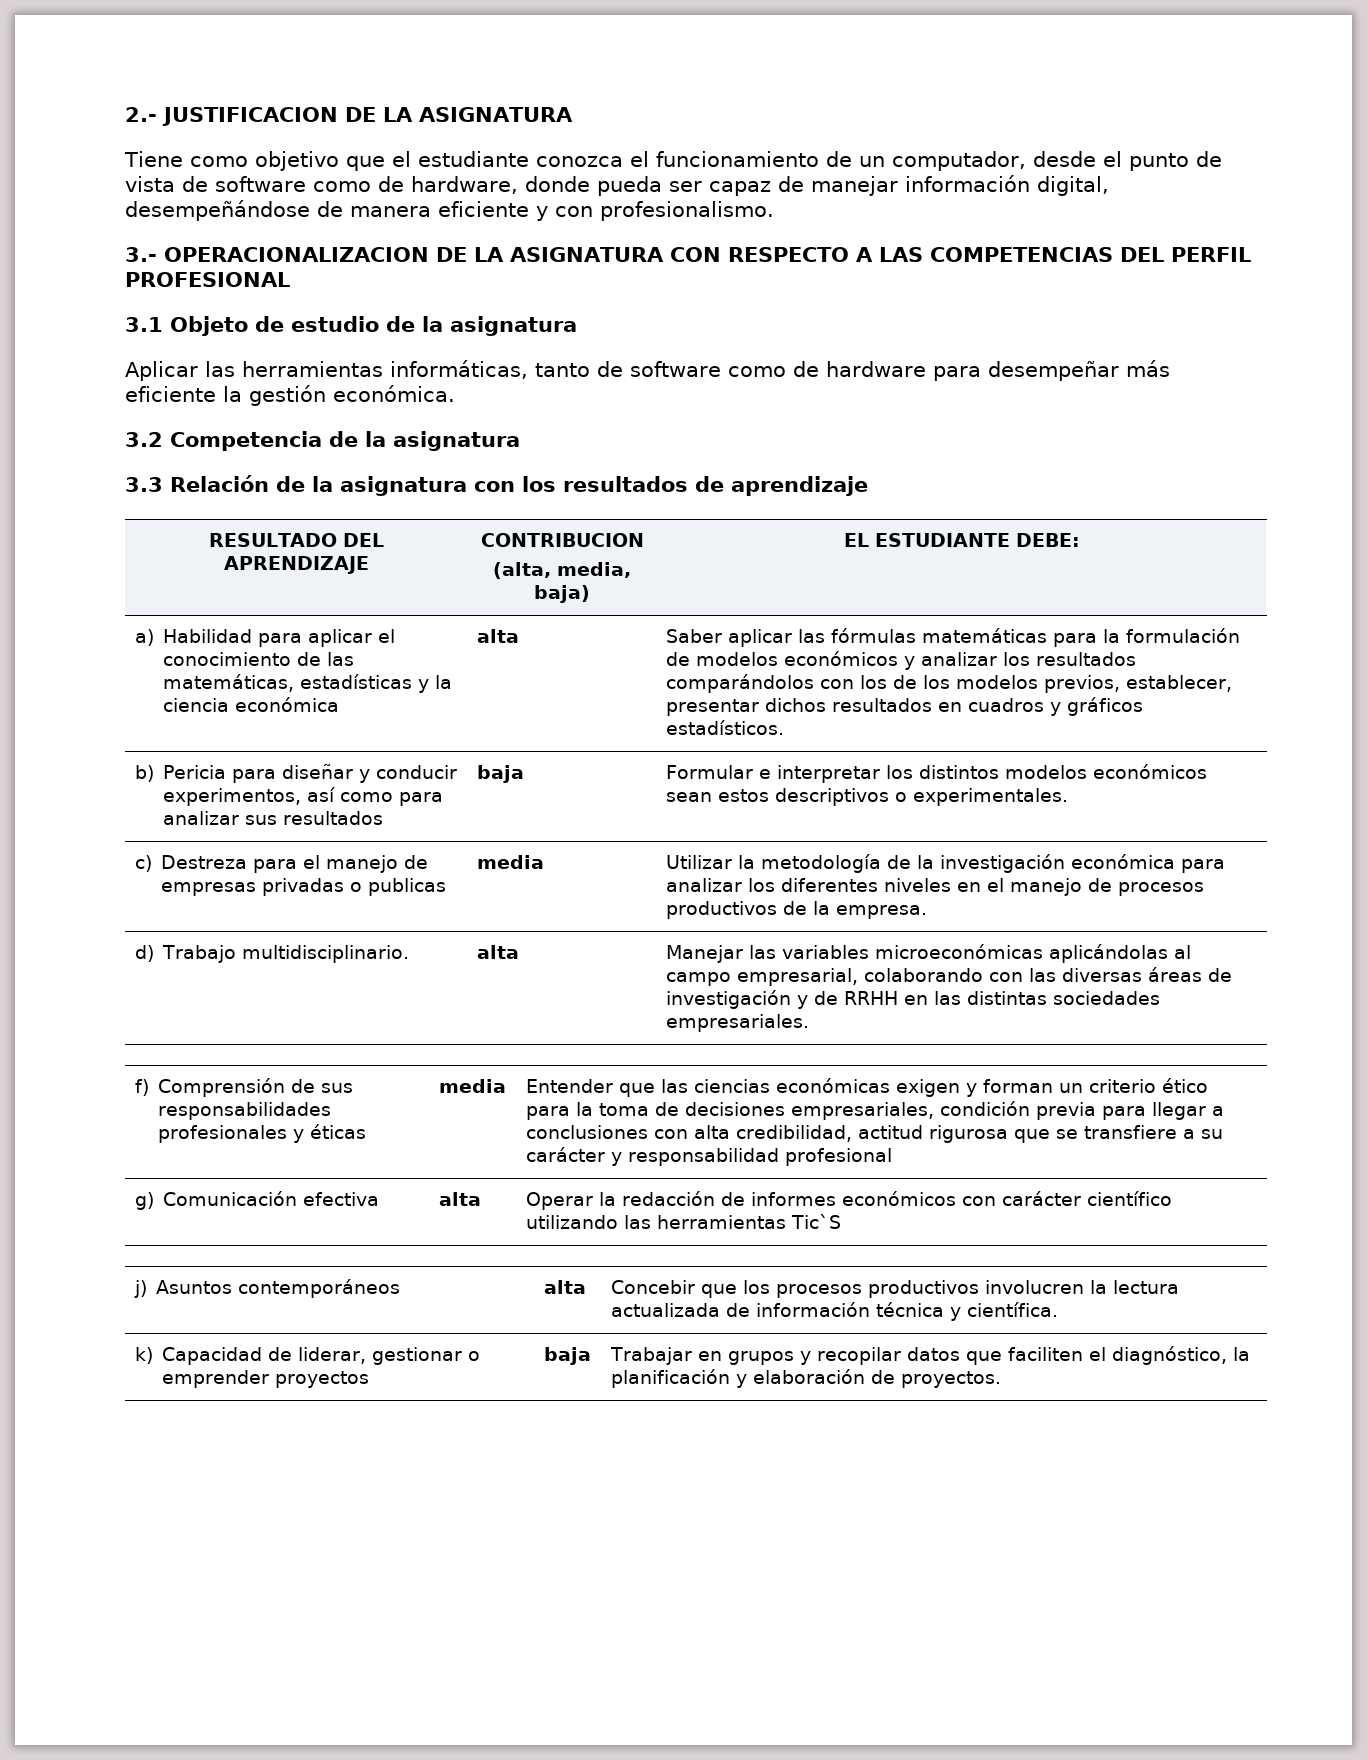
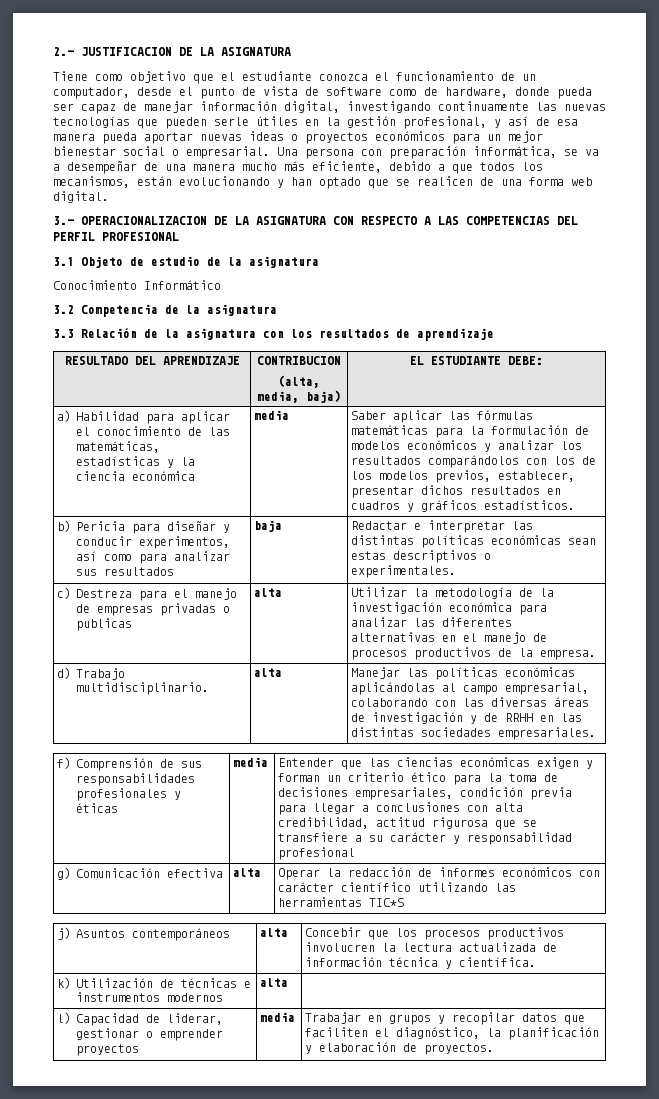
[125,200,774,221] desempeñándose de manera eficiente y con profesionalismo. -> [347,101,606,113] [53,116,578,129] [53,131,543,144] [53,146,599,159] [53,161,543,174] [53,176,592,189] [53,191,109,203] investigando continuamente las nuevas tecnologías que pueden serle útiles en la gestión profesional, y así de esa manera pueda aportar nuevas ideas o proyectos económicos para un mejor bienestar social o empresarial. Una persona con preparación informática, se va a desempeñar de una manera mucho más eficiente, debido a que todos los mecanismos, están evolucionando y han optado que se realicen de una forma web digital.
[125,360,1170,381] [125,385,455,406] Aplicar las herramientas informáticas, tanto de software como de hardware para desempeñar más eficiente la gestión económica. -> [53,280,221,290] Conocimiento Informático
[476,629,519,643] alta -> [254,410,290,420] media
[665,765,753,779] Formular -> [351,521,408,530] Redactar
[885,764,1207,779] [665,789,769,802] los distintos modelos económicos sean estos -> [512,521,534,530] [351,535,597,548] [351,551,387,560] las distintas políticas económicas sean estas
[476,855,544,869] media -> [254,588,283,597] alta
[747,878,951,892] los diferentes niveles -> [414,617,513,627] [351,632,436,642] las diferentes alternativas
[781,944,1043,959] variables microeconómicas -> [435,667,576,680] políticas económicas
[790,1214,841,1229] Tic`S -> [369,898,405,907] TIC*S
(153, 1355) none -> [76,978,252,988] [76,992,224,1002] [260,978,289,987] [57,1012,72,1024] Utilización de técnicas e instrumentos modernos | alta | // l)
[543,1347,591,1365] baja -> [260,1012,296,1022] media

